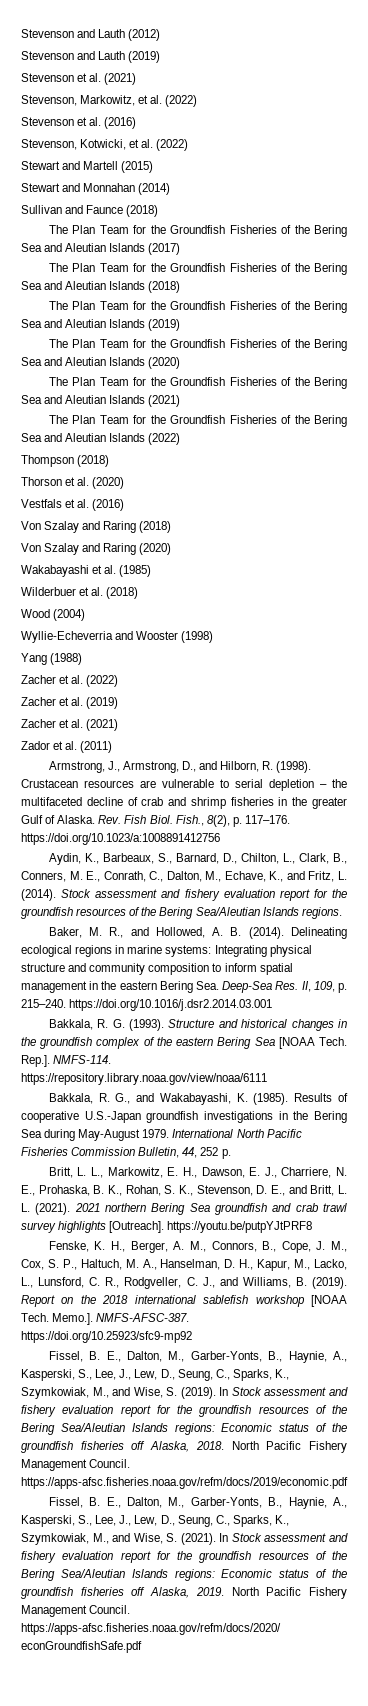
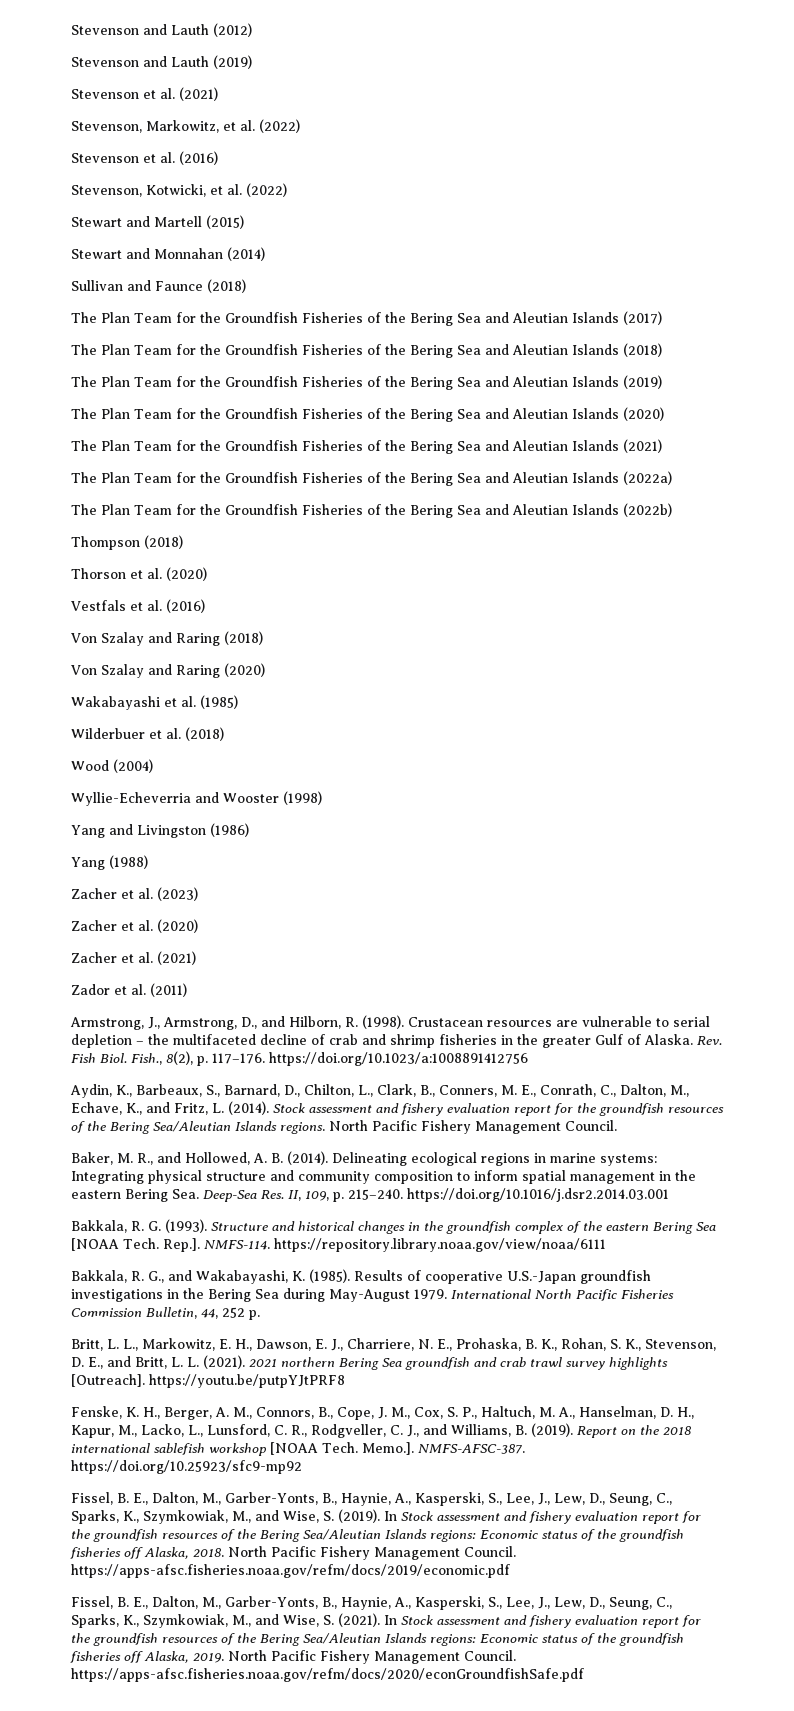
[148,433,181,445] (2022) -> [622,471,672,485] [71,503,672,518] (2022a) // The Plan Team for the Groundfish Fisheries of the Bering Sea and Aleutian Islands (2022b)
(214, 637) none -> [71,823,249,838] // Yang and Livingston (1986)
[86,675,119,687] [21,697,119,709] (2022) // Zacher et al. (2019) -> [157,887,198,901] [71,919,198,933] (2023) // Zacher et al. (2020)
(342, 913) none -> [329,1120,617,1134] North Pacific Fishery Management Council.

